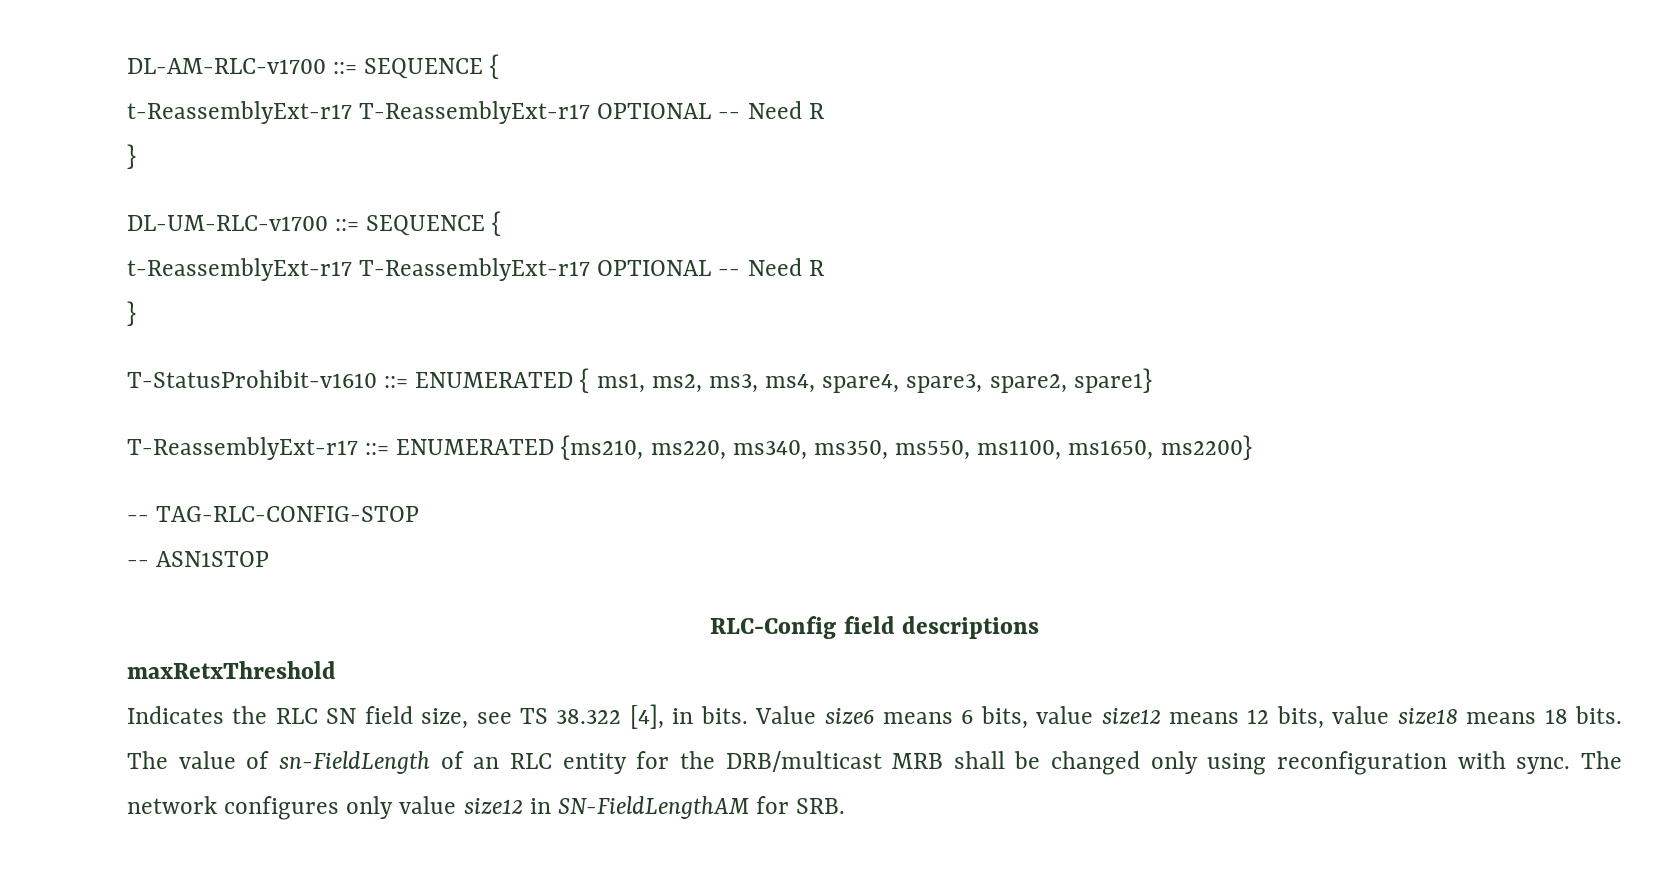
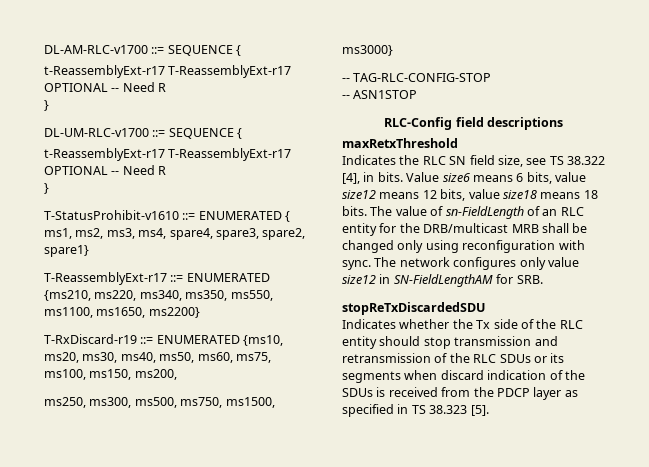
(1252, 447) none -> [44,334,284,346] [44,352,271,363] [44,369,177,380] [44,397,275,408] [342,45,393,56] // T-RxDiscard-r19 ::= ENUMERATED {ms10, ms20, ms30, ms40, ms50, ms60, ms75, ms100, ms150, ms200, // ms250, ms300, ms500, ms750, ms1500, ms3000}
(846, 806) none -> [342,302,485,315] [342,319,583,329] [342,336,558,349] [342,353,565,363] [342,370,585,383] [342,387,578,400] [342,404,489,417] // stopReTxDiscardedSDU // Indicates whether the Tx side of the RLC entity should stop transmission and retransmission of the RLC SDUs or its segments when discard indication of the SDUs is received from the PDCP layer as specified in TS 38.323 [5].

